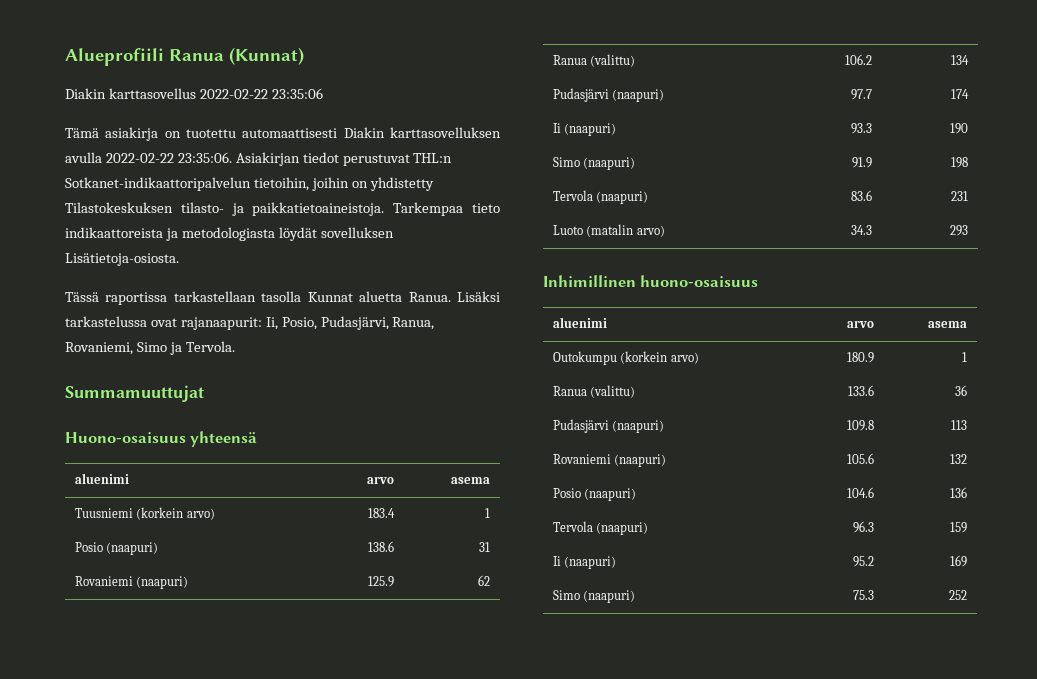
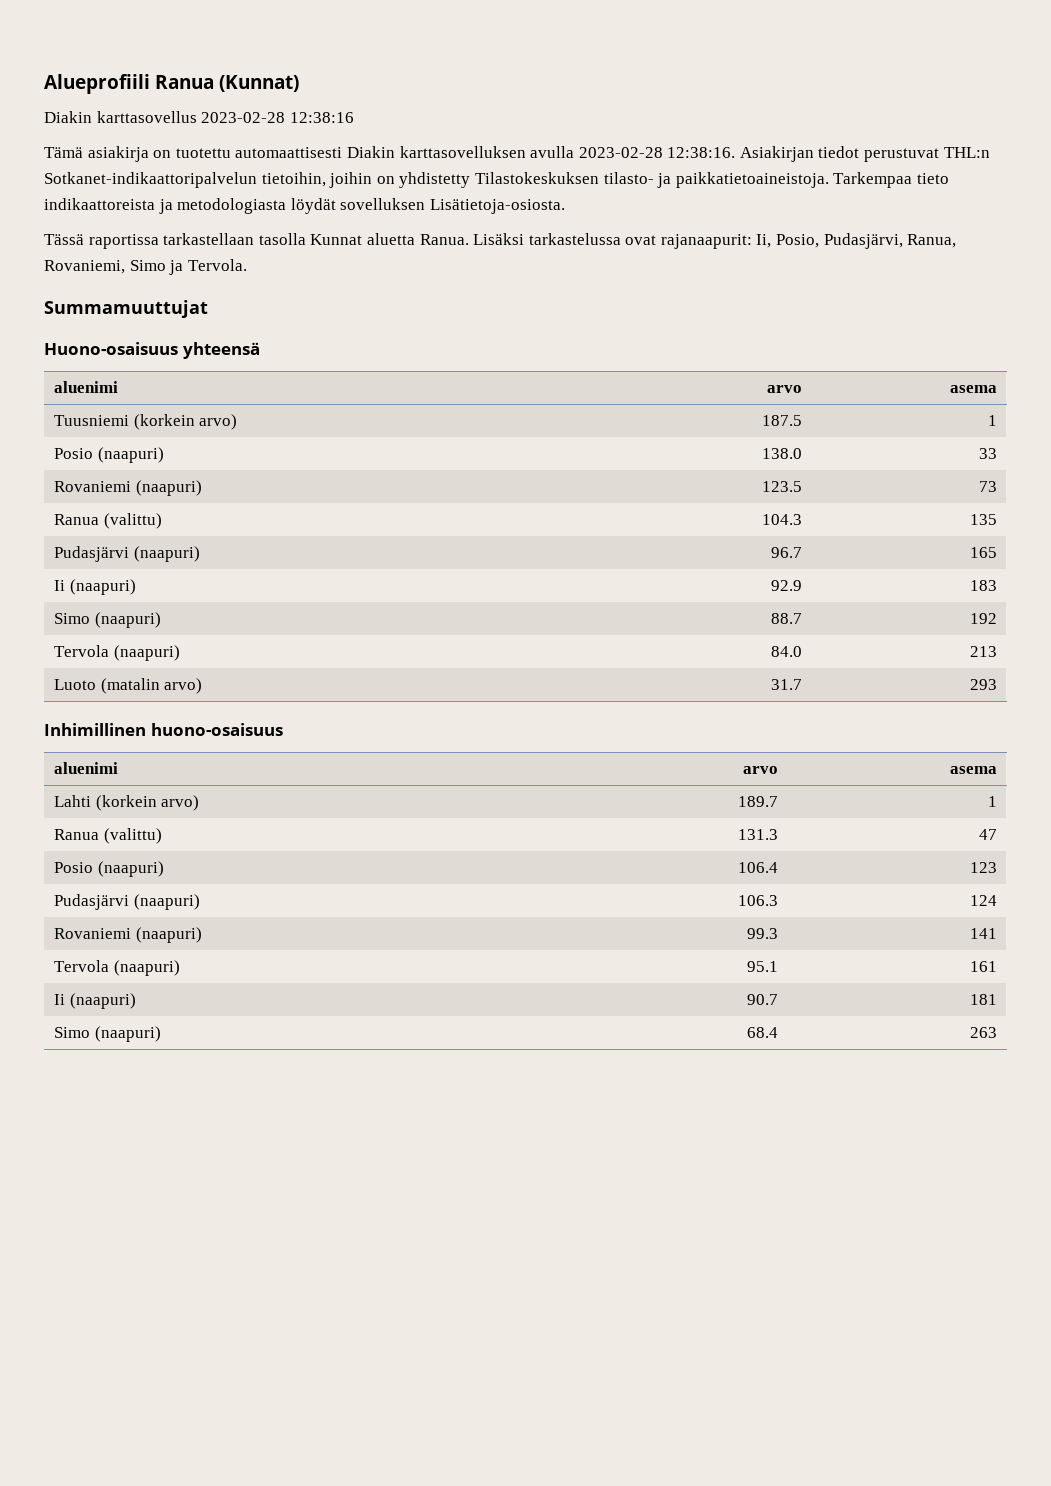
[199,88,323,99] 2022-02-22 23:35:06 -> [201,112,354,123] 2023-02-28 12:38:16
[105,152,232,163] 2022-02-22 23:35:06. -> [578,147,736,158] 2023-02-28 12:38:16.
[368,508,396,518] 183.4 -> [762,415,803,426] 187.5
[368,541,395,552] [479,542,491,552] [74,576,189,589] [368,576,395,587] [478,575,491,586] [552,54,636,67] [845,54,873,65] [951,55,970,65] [552,88,665,102] [851,89,873,100] [951,89,970,99] [552,123,617,136] [851,123,873,134] [950,123,969,134] [552,157,636,170] [852,157,873,168] [951,157,969,168] [552,190,649,204] [851,190,873,201] [951,191,969,201] 138.6 | 31 // Rovaniemi (naapuri) | 125.9 | 62 // Ranua (valittu) | 106.2 | 134 // Pudasjärvi (naapuri) | 97.7 | 174 // Ii (naapuri) | 93.3 | 190 // Simo (naapuri) | 91.9 | 198 // Tervola (naapuri) | 83.6 | 231 -> [762,448,803,459] [979,448,998,459] [53,480,202,496] [762,481,803,492] [979,481,998,492] [53,513,162,529] [762,514,803,525] [970,514,998,525] [53,546,200,562] [771,547,803,558] [970,547,998,558] [53,579,136,595] [771,580,803,591] [970,580,998,591] [53,612,161,628] [771,613,803,624] [970,613,998,624] [53,645,180,661] [771,646,803,657] [970,646,998,657] 138.0 | 33 // Rovaniemi (naapuri) | 123.5 | 73 // Ranua (valittu) | 104.3 | 135 // Pudasjärvi (naapuri) | 96.7 | 165 // Ii (naapuri) | 92.9 | 183 // Simo (naapuri) | 88.7 | 192 // Tervola (naapuri) | 84.0 | 213
[851,225,873,235] 34.3 -> [771,679,803,690] 31.7
[552,351,699,365] [847,352,875,363] Outokumpu (korkein arvo) | 180.9 -> [53,795,200,811] [738,796,779,807] Lahti (korkein arvo) | 189.7
[848,385,875,396] [955,385,968,396] [552,419,665,433] [847,420,875,431] [951,420,968,430] [552,454,667,467] [847,453,875,464] [950,454,968,464] [552,488,637,501] [847,487,875,498] [950,487,968,498] [552,521,649,535] [853,521,875,533] [950,522,968,533] [552,556,617,569] [853,556,875,567] [950,555,968,567] [552,590,636,603] [853,590,875,600] [949,590,968,600] 133.6 | 36 // Pudasjärvi (naapuri) | 109.8 | 113 // Rovaniemi (naapuri) | 105.6 | 132 // Posio (naapuri) | 104.6 | 136 // Tervola (naapuri) | 96.3 | 159 // Ii (naapuri) | 95.2 | 169 // Simo (naapuri) | 75.3 | 252 -> [738,829,779,840] [979,829,998,840] [53,861,164,877] [738,862,779,873] [970,862,998,873] [53,894,200,910] [738,895,779,906] [970,895,998,906] [53,927,202,943] [747,928,779,939] [970,928,998,939] [53,960,180,976] [747,961,779,972] [970,961,998,972] [53,993,136,1009] [747,994,779,1005] [970,994,998,1005] [53,1026,161,1042] [747,1027,779,1038] [970,1027,998,1038] 131.3 | 47 // Posio (naapuri) | 106.4 | 123 // Pudasjärvi (naapuri) | 106.3 | 124 // Rovaniemi (naapuri) | 99.3 | 141 // Tervola (naapuri) | 95.1 | 161 // Ii (naapuri) | 90.7 | 181 // Simo (naapuri) | 68.4 | 263

